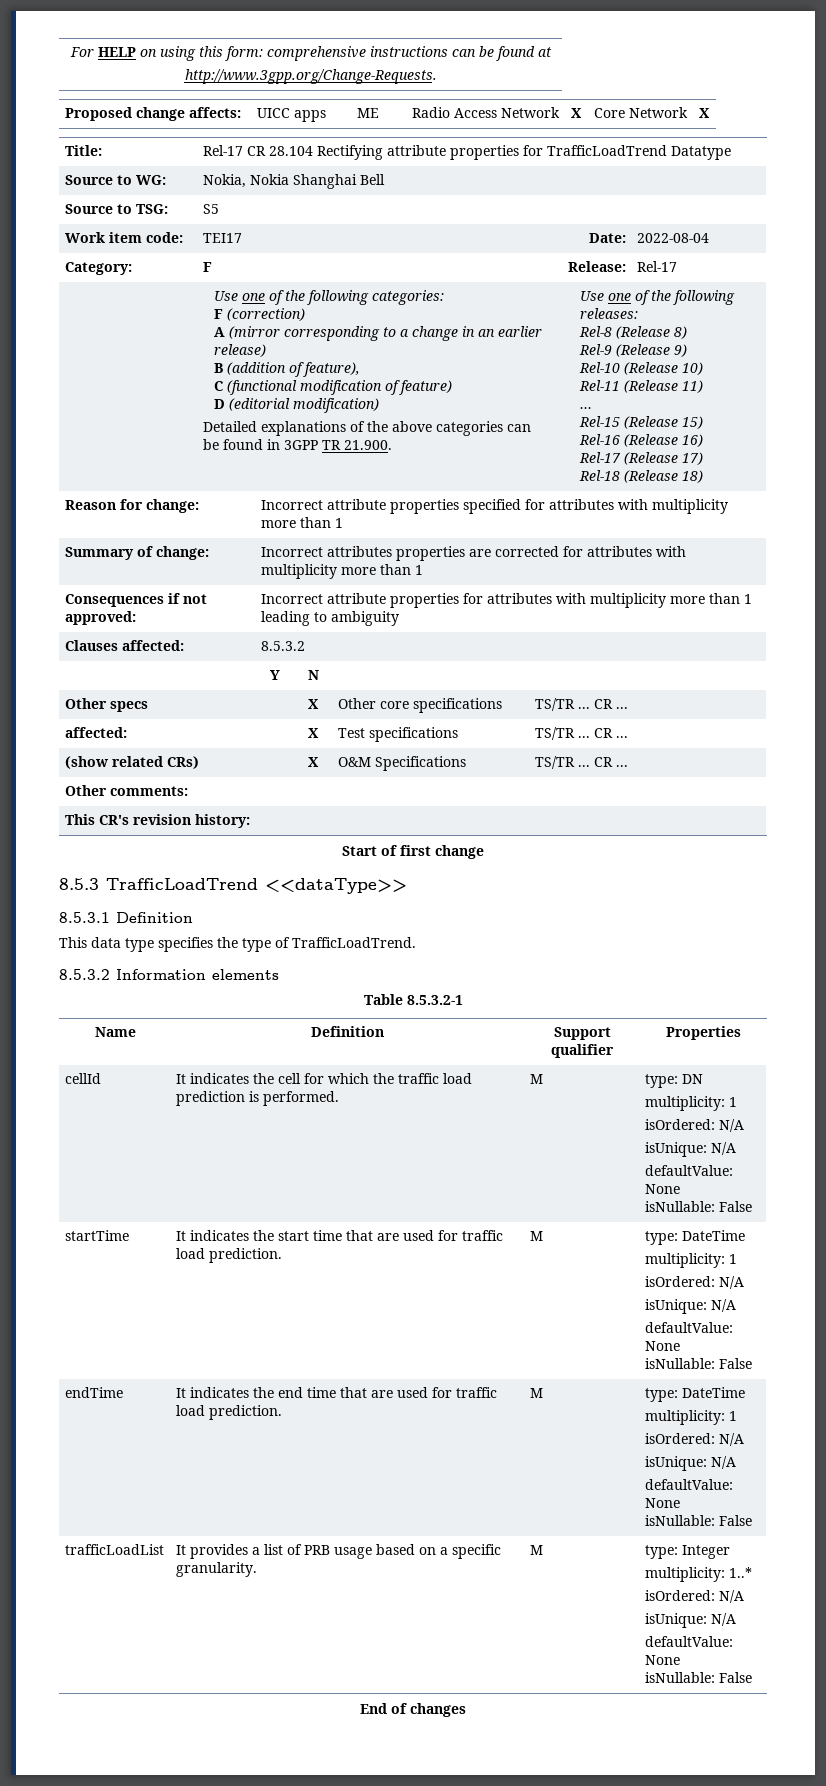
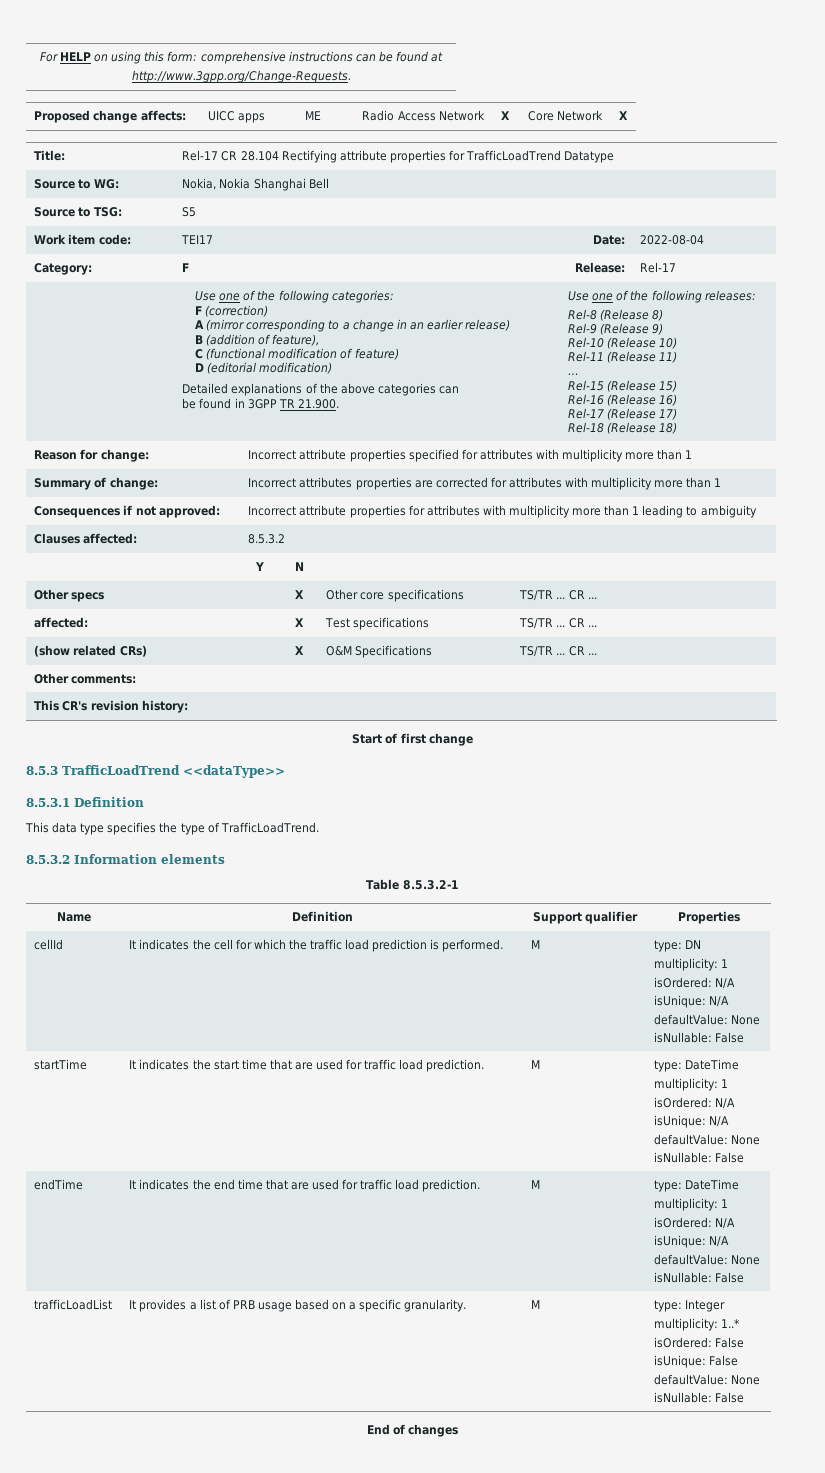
[718,1590,744,1603] [644,1613,736,1628] N/A // isUnique: N/A -> [715,1337,745,1348] [654,1355,739,1368] False // isUnique: False

